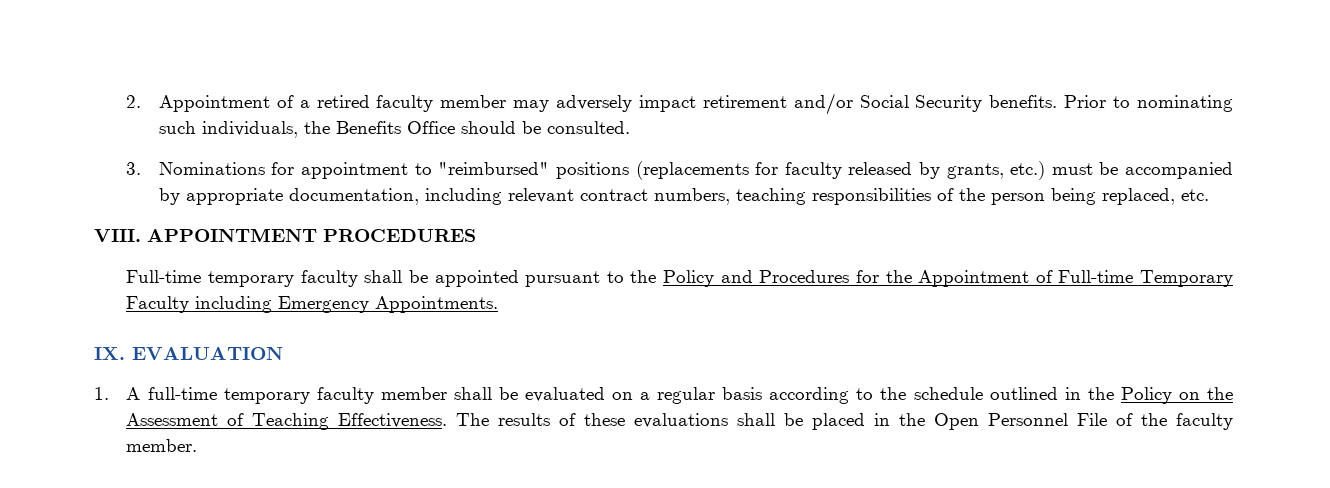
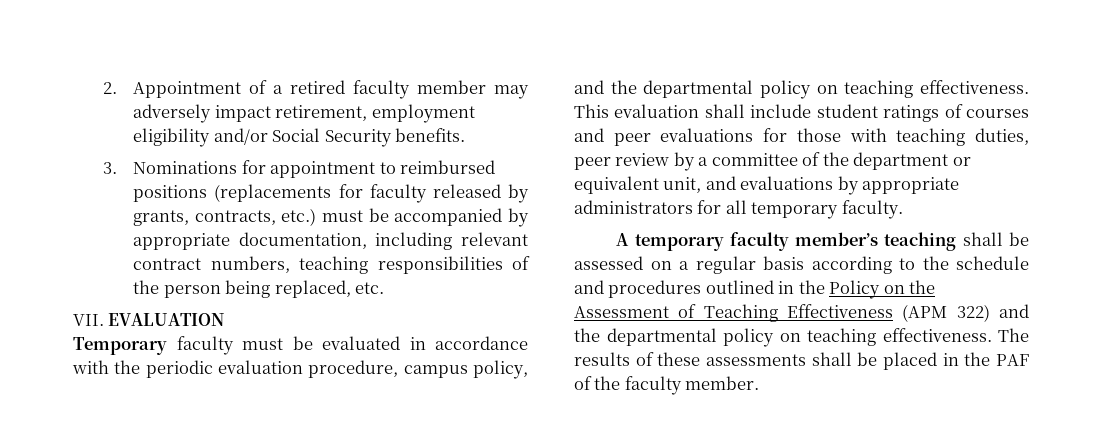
[702,95,787,108] retirement -> [275,104,475,123] [133,128,211,147] retirement, employment eligibility
[1064,95,1234,112] [158,121,630,138] Prior to nominating such individuals, the Benefits Office should be consulted. -> (466, 135) none
[438,162,550,175] "reimbursed" -> [400,160,496,174] reimbursed
(1004, 171) none -> [194,210,276,225] contracts,
[94,228,476,242] [126,270,1234,287] [126,296,499,313] [94,347,283,360] [94,387,605,404] VIII. APPOINTMENT PROCEDURES // Full-time temporary faculty shall be appointed pursuant to the Policy and Procedures for the Appointment of Full-time Temporary Faculty including Emergency Appointments. // IX. EVALUATION // 1. A full-time temporary faculty member shall be evaluated -> [73,313,225,326] [73,336,528,355] [72,360,528,379] [574,80,1029,99] [574,104,1029,122] [574,128,1029,146] [574,152,971,171] [574,176,960,195] [574,200,903,219] [616,232,1029,251] [574,256,643,270] VII. EVALUATION // Temporary faculty must be evaluated in accordance with the periodic evaluation procedure, campus policy, and the departmental policy on teaching effectiveness. This evaluation shall include student ratings of courses and peer evaluations for those with teaching duties, peer review by a committee of the department or equivalent unit, and evaluations by appropriate administrators for all temporary faculty. // A temporary faculty member’s teaching shall be assessed
(983, 393) none -> [574,280,702,298] and procedures
[338,413,448,428] Effectiveness. -> [787,304,1029,322] [574,328,992,347] Effectiveness (APM 322) and the departmental policy on teaching effectiveness.
[634,413,729,428] evaluations -> [706,354,806,366] assessments
[934,413,1108,430] Open Personnel File -> [996,354,1029,366] PAF

